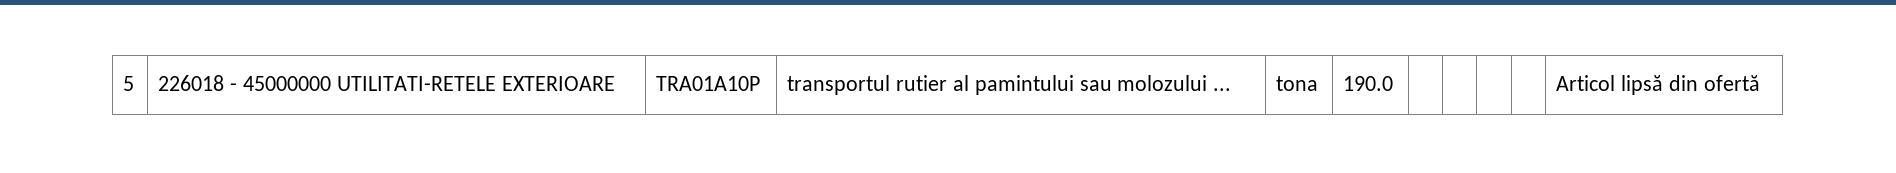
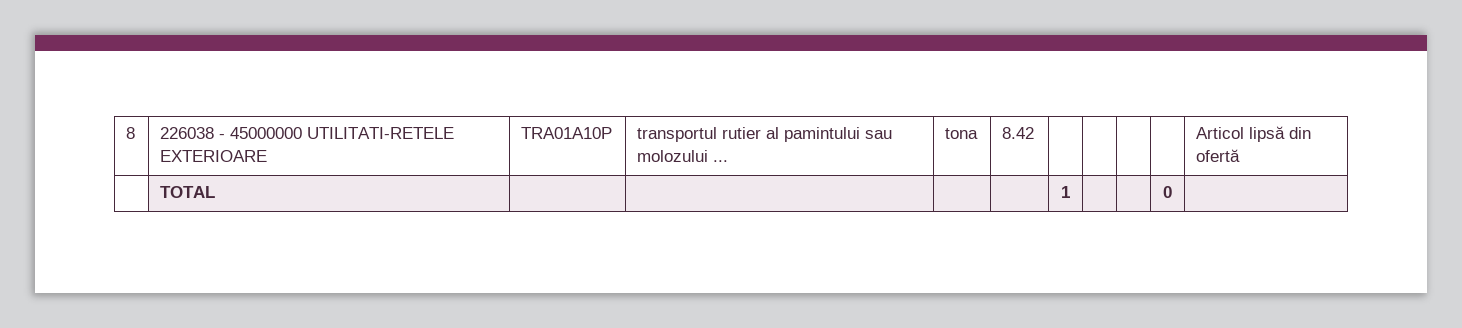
[123,76,135,91] [158,75,225,91] 5 | 226018 -> [126,127,136,139] [160,127,215,139] 8 | 226038
[1343,76,1394,91] 190.0 -> [1002,127,1035,139] 8.42
(1760, 83) none -> [160,186,216,198] [1061,186,1070,198] [1163,186,1172,198] // | TOTAL | | | | | 1 | | | 0 |

